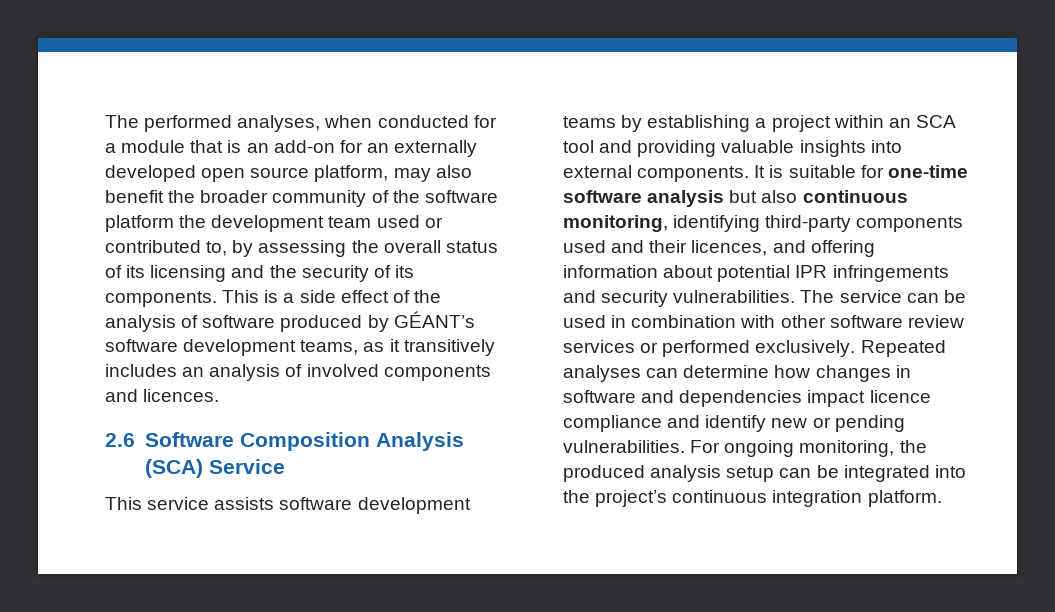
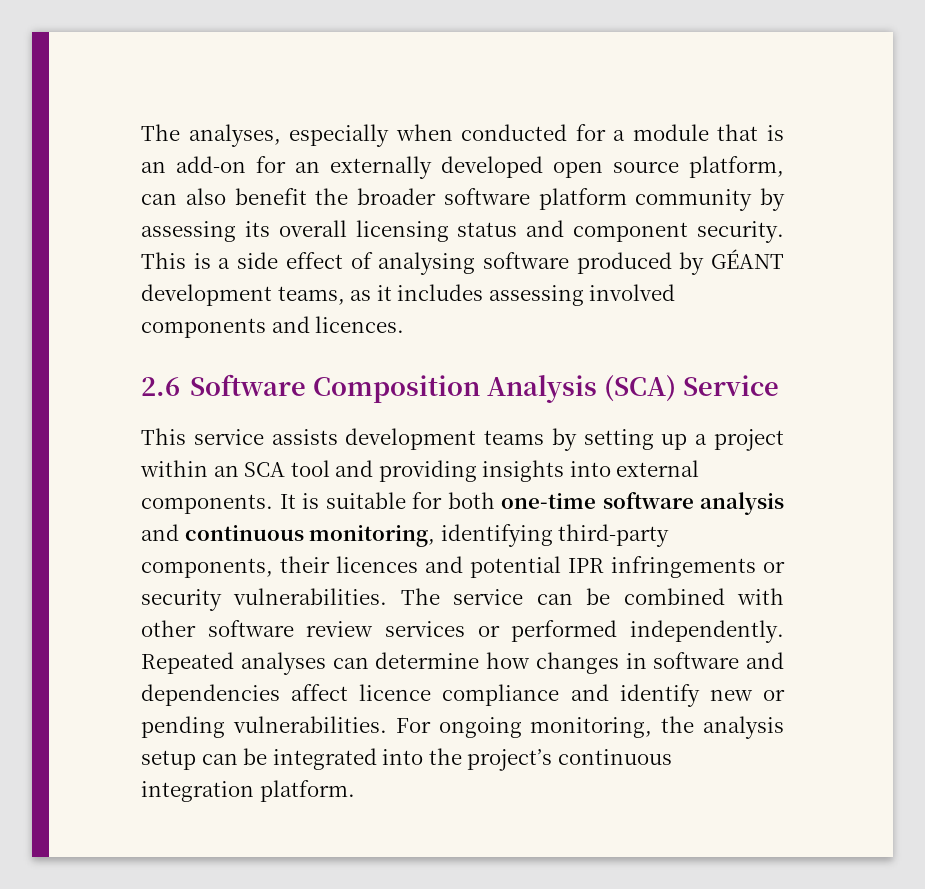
[105,115,321,132] The performed analyses, -> [141,124,390,147] The analyses, especially
[393,168,431,182] may -> [141,193,177,205] can
[272,190,498,207] [105,215,443,232] [105,240,498,257] [105,265,414,282] [105,291,217,307] community of the software platform the development team used or contributed to, by assessing the overall status of its licensing and the security of its components. -> [443,188,785,211] [141,220,784,243] software platform community by assessing its overall licensing status and component security.
[413,290,441,303] [105,315,199,332] the analysis of -> [378,252,476,275] analysing
[393,311,475,328] [105,339,178,352] GÉANT’s software -> [711,249,784,269] GÉANT
[403,339,495,356] [105,364,303,381] transitively includes an analysis of -> [397,284,584,306] includes assessing
[279,497,353,510] software -> (338, 437) none
[647,115,751,132] establishing -> [583,429,688,450] setting up
[721,140,795,153] valuable -> (477, 471) none
(884, 171) none -> [447,492,495,509] both
[729,190,798,203] but also -> [141,524,179,541] and
[856,216,964,232] [563,240,875,257] [563,265,714,278] components used and their licences, and offering information about -> [141,556,463,578] components, their licences and
[563,290,596,303] and -> [763,561,785,573] or
[563,315,737,328] used in combination -> [623,588,725,605] combined
[755,340,856,357] exclusively. -> [630,620,784,643] independently.
[807,390,866,407] impact -> [291,684,349,701] affect
[563,465,645,482] produced -> (695, 724) none

